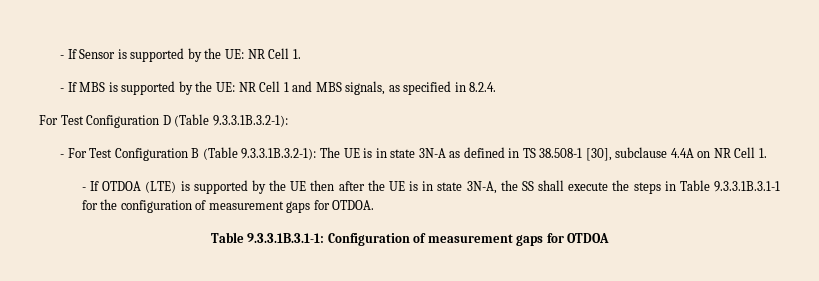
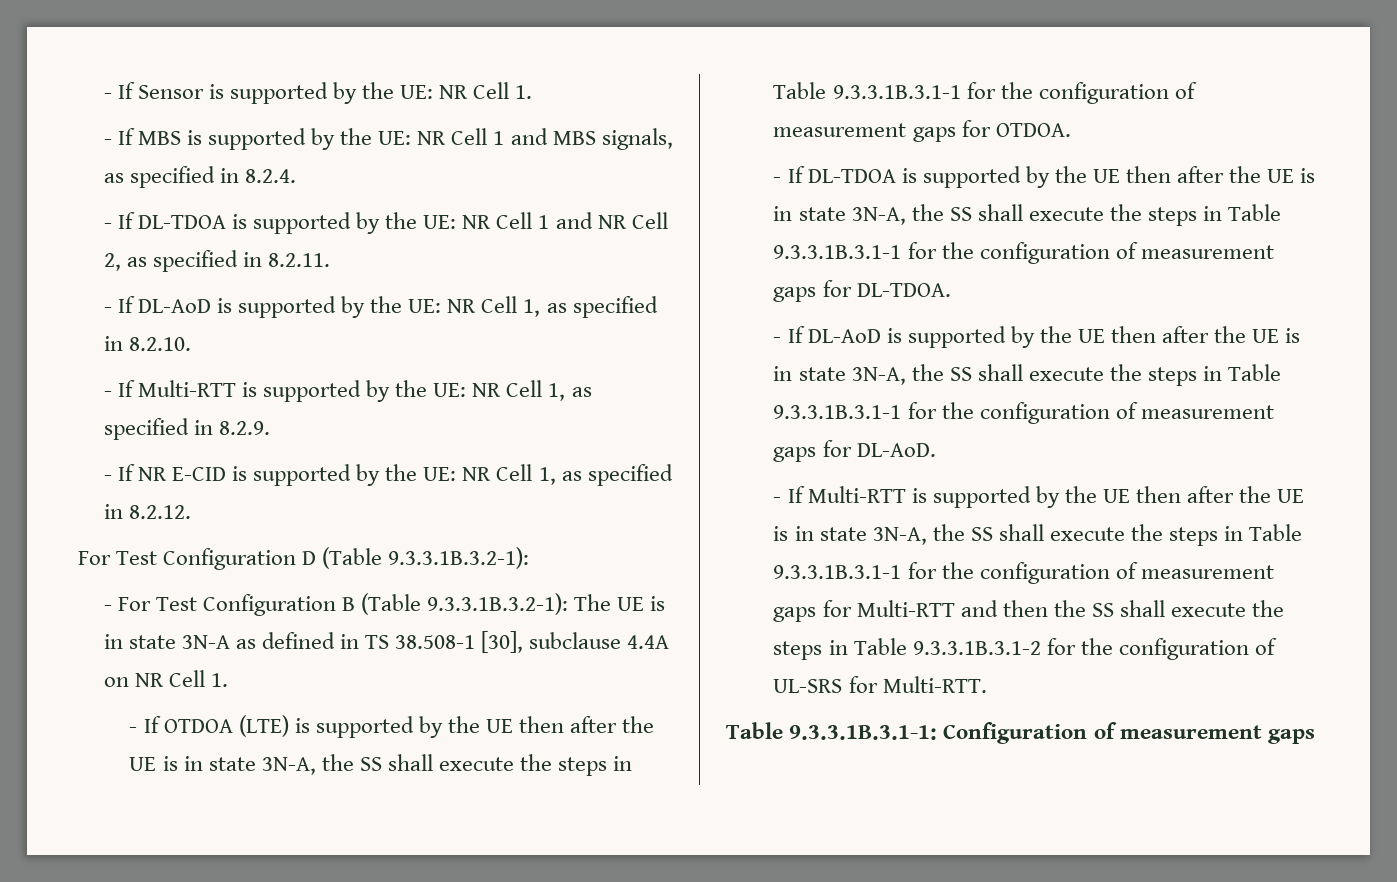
(497, 87) none -> [103,212,668,234] [103,250,331,272] [103,296,658,318] [103,336,191,351] [103,380,592,402] [103,418,270,440] [103,464,673,486] [103,504,191,519] // - If DL-TDOA is supported by the UE: NR Cell 1 and NR Cell 2, as specified in 8.2.11. // - If DL-AoD is supported by the UE: NR Cell 1, as specified in 8.2.10. // - If Multi-RTT is supported by the UE: NR Cell 1, as specified in 8.2.9. // - If NR E-CID is supported by the UE: NR Cell 1, as specified in 8.2.12.
(375, 205) none -> [773,166,1316,188] [773,204,1282,226] [773,242,1274,264] [773,280,951,302] [773,326,1301,348] [773,364,1282,386] [773,402,1274,424] [773,440,936,462] [773,486,1305,508] [773,524,1303,546] [773,562,1274,584] [773,600,1285,622] [773,638,1277,660] [773,676,987,693] // - If DL-TDOA is supported by the UE then after the UE is in state 3N-A, the SS shall execute the steps in Table 9.3.3.1B.3.1-1 for the configuration of measurement gaps for DL-TDOA. // - If DL-AoD is supported by the UE then after the UE is in state 3N-A, the SS shall execute the steps in Table 9.3.3.1B.3.1-1 for the configuration of measurement gaps for DL-AoD. // - If Multi-RTT is supported by the UE then after the UE is in state 3N-A, the SS shall execute the steps in Table 9.3.3.1B.3.1-1 for the configuration of measurement gaps for Multi-RTT and then the SS shall execute the steps in Table 9.3.3.1B.3.1-2 for the configuration of UL-SRS for Multi-RTT.
[546,233,610,243] for OTDOA -> (1315, 736) none

